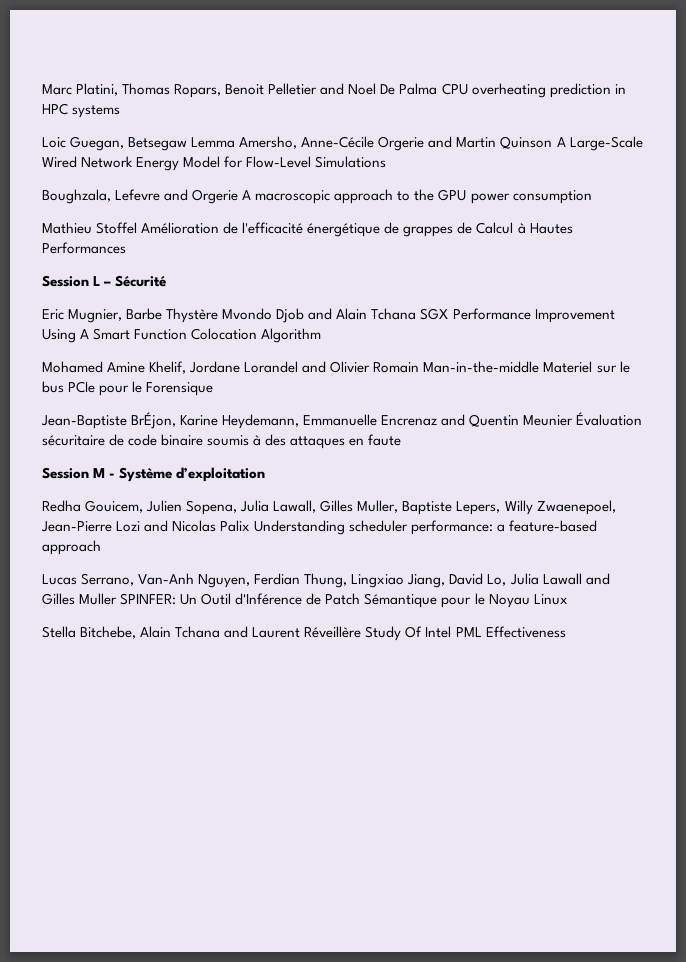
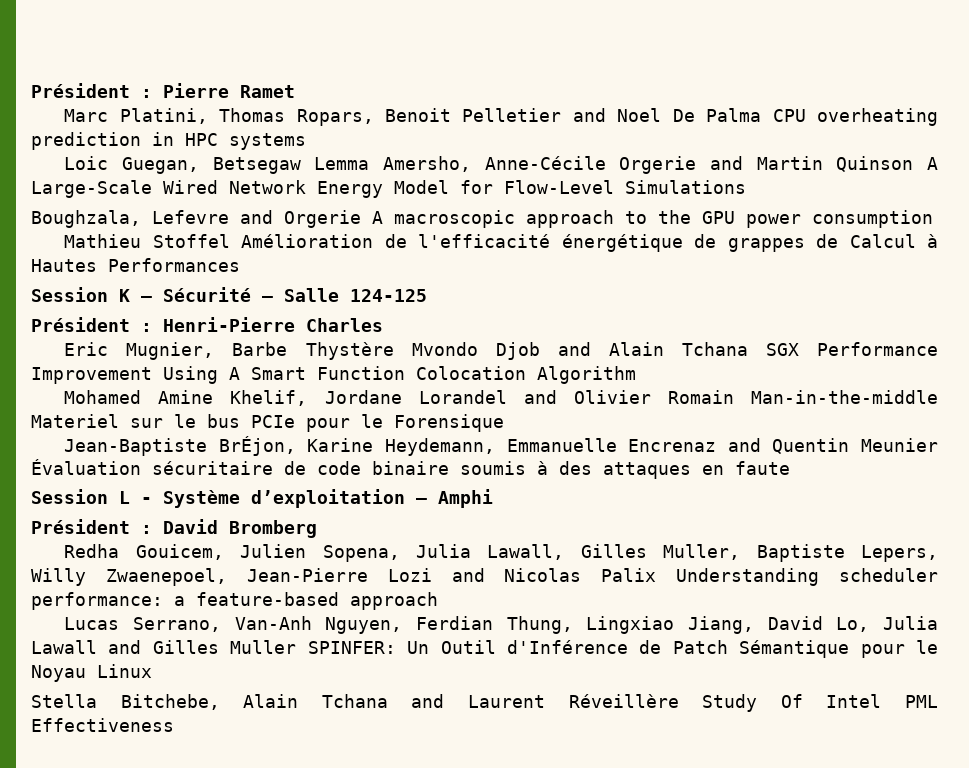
(42, 89) none -> [31,83,295,98] Président : Pierre Ramet //
[93,276,101,286] L -> [119,289,130,302] K
(167, 281) none -> [262,288,427,302] [31,317,383,332] – Salle 124-125 // Président : Henri-Pierre Charles
[93,468,106,478] M -> [119,491,130,504] L
(266, 474) none -> [416,489,493,508] [31,519,317,538] – Amphi // Président : David Bromberg

